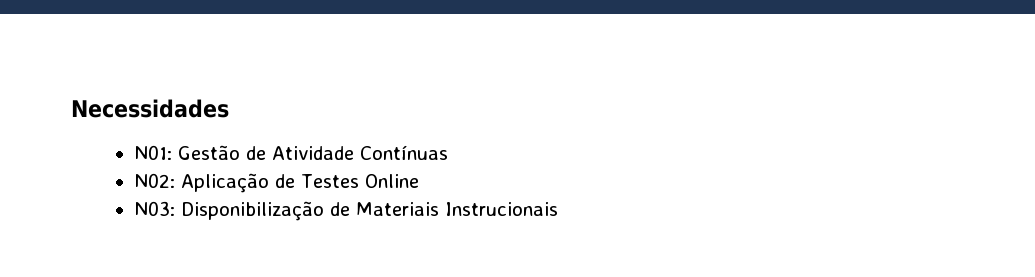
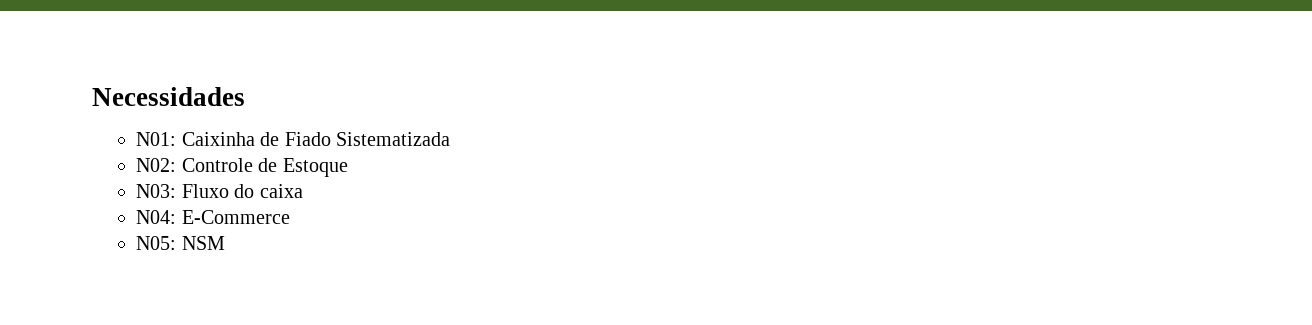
[178,145,449,160] [134,173,420,193] [134,201,559,221] Gestão de Atividade Contínuas // N02: Aplicação de Testes Online // N03: Disponibilização de Materiais Instrucionais -> [181,132,450,146] [136,158,348,177] [136,184,303,198] [136,210,290,224] [136,236,225,250] Caixinha de Fiado Sistematizada // N02: Controle de Estoque // N03: Fluxo do caixa // N04: E-Commerce // N05: NSM

